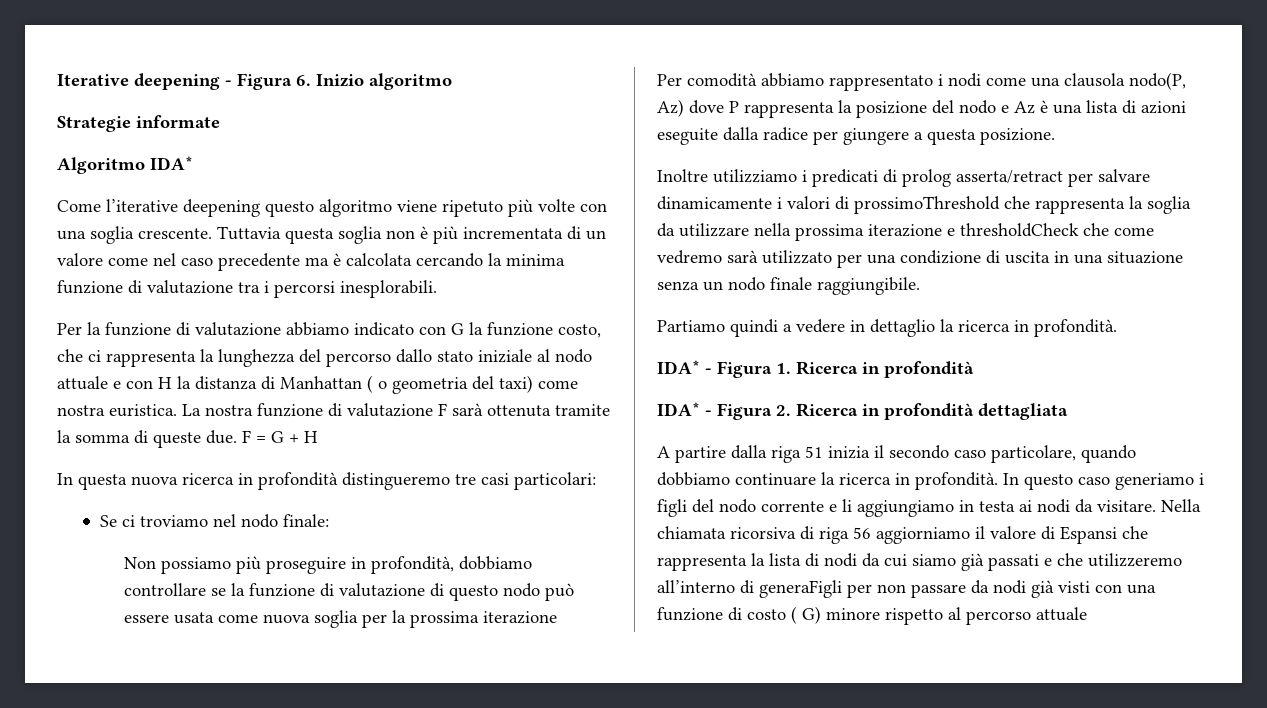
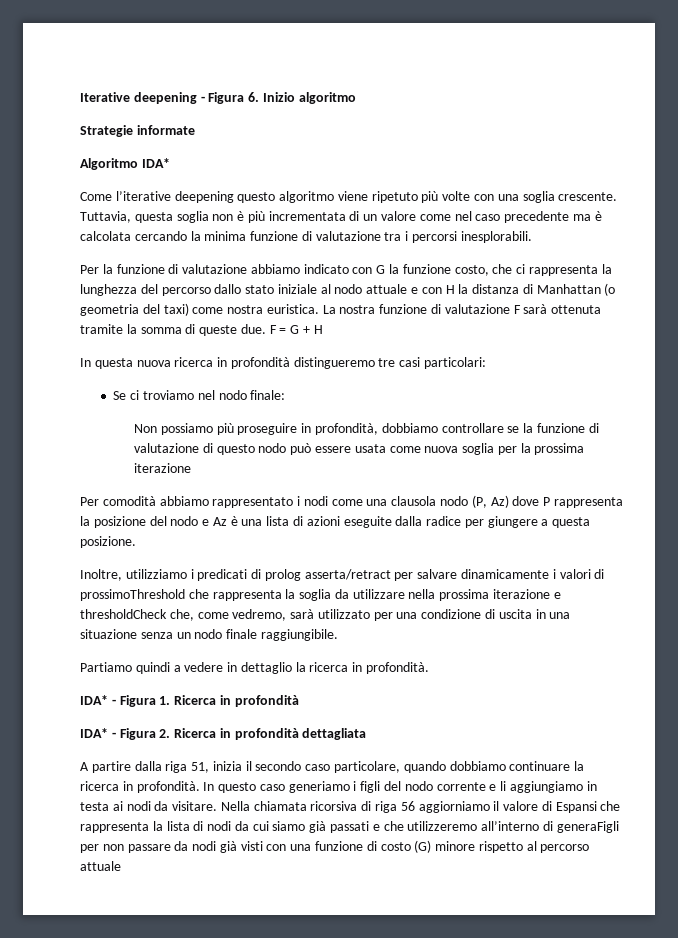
[217,226,281,240] Tuttavia -> [80,211,131,223] Tuttavia,
[367,375,387,393] ( o -> [604,283,616,296] (o
[1129,72,1186,90] nodo(P, -> [440,495,487,508] nodo (P,
[657,169,708,182] Inoltre -> [80,569,122,581] Inoltre,
[1083,223,1154,236] [657,250,722,264] che come vedremo -> [169,609,287,621] che, come vedremo,
[805,446,823,458] 51 -> [191,762,210,773] 51,
[791,606,821,624] ( G) -> [414,840,432,853] (G)

